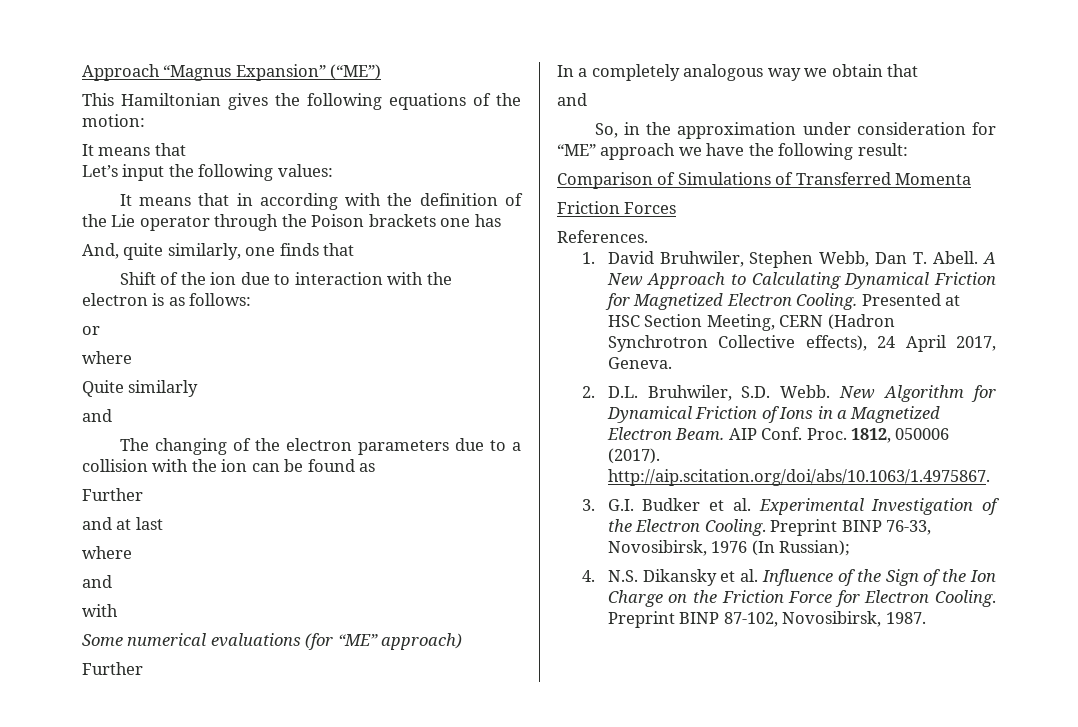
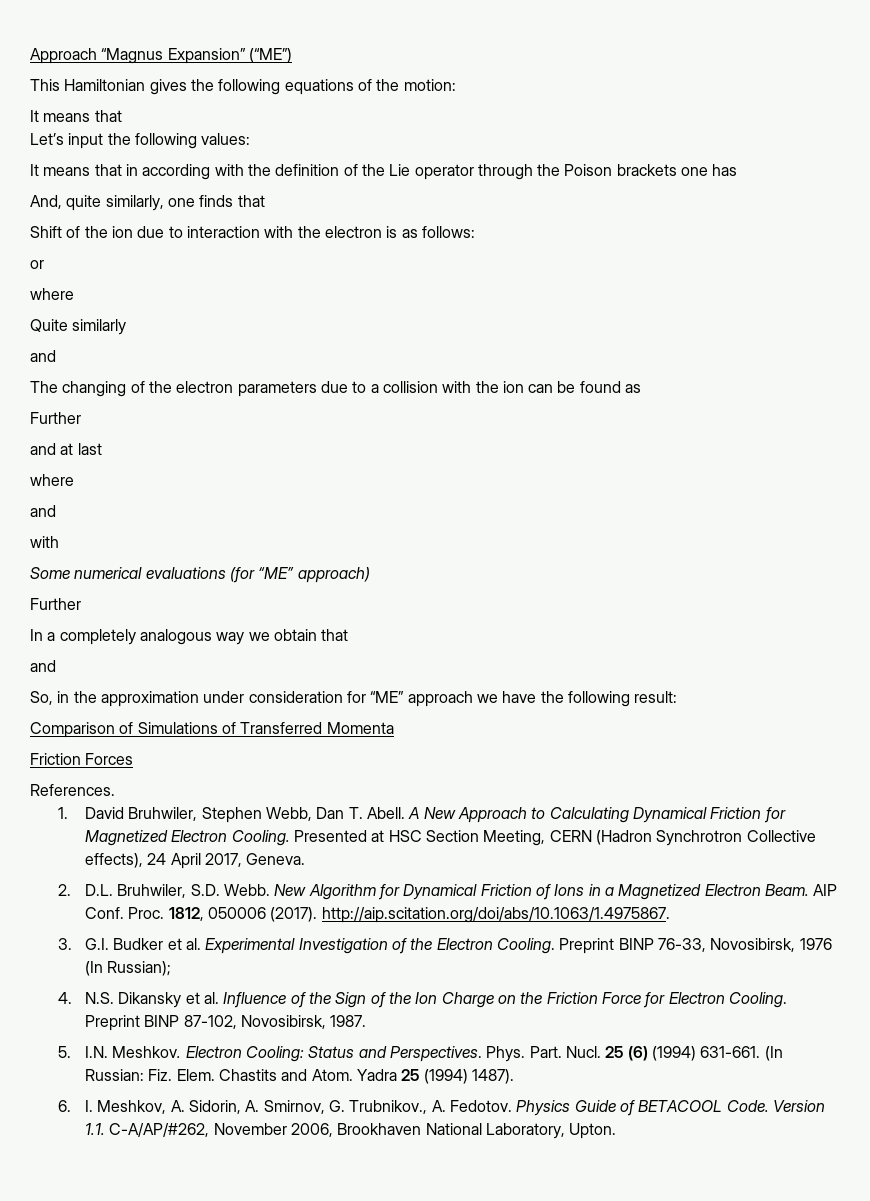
(926, 618) none -> [57,1046,783,1062] [85,1069,515,1084] [57,1100,825,1116] [85,1123,617,1139] // 5. I.N. Meshkov. Electron Cooling: Status and Perspectives. Phys. Part. Nucl. 25 (6) (1994) 631-661. (In Russian: Fiz. Elem. Chastits and Atom. Yadra 25 (1994) 1487). // 6. I. Meshkov, A. Sidorin, A. Smirnov, G. Trubnikov., A. Fedotov. Physics Guide of BETACOOL Code. Version 1.1. C-A/AP/#262, November 2006, Brookhaven National Laboratory, Upton.

